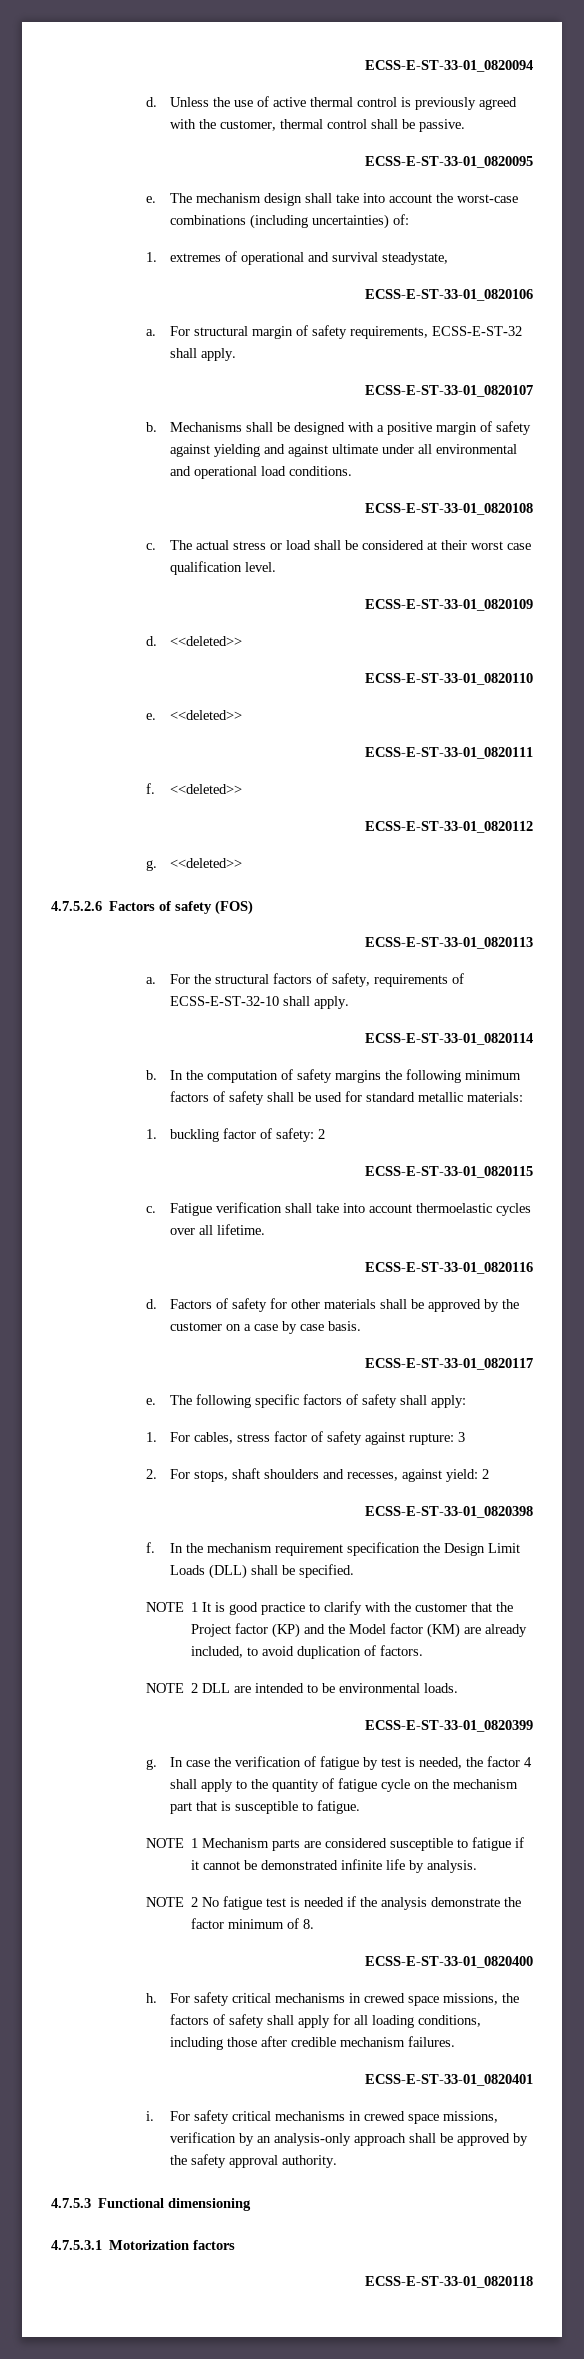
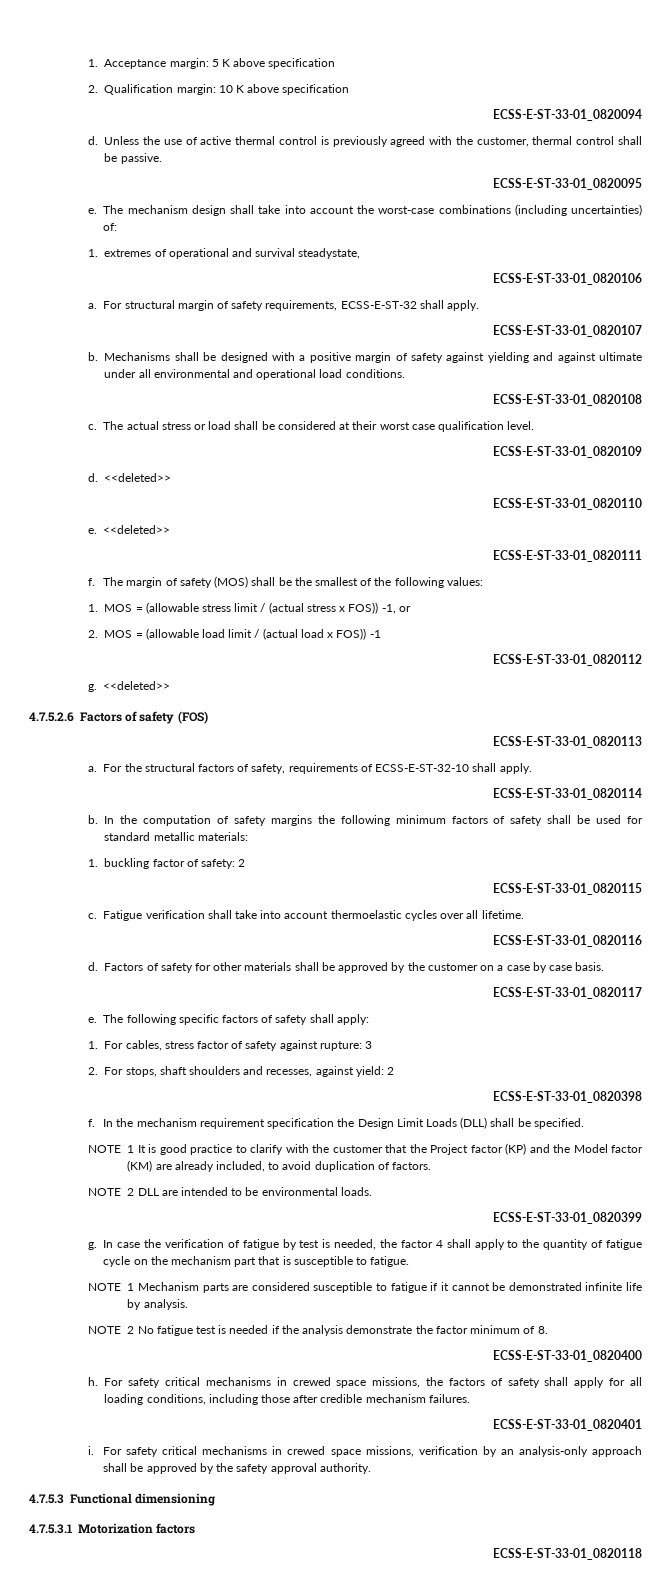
(365, 66) none -> [88,58,336,69] [88,84,350,95] 1. Acceptance margin: 5 K above specification // 2. Qualification margin: 10 K above specification //
[169,784,242,794] <<deleted>> -> [103,576,483,588] [88,602,411,614] [88,628,381,640] The margin of safety (MOS) shall be the smallest of the following values: // 1. MOS = (allowable stress limit / (actual stress x FOS)) -1, or // 2. MOS = (allowable load limit / (actual load x FOS)) -1

